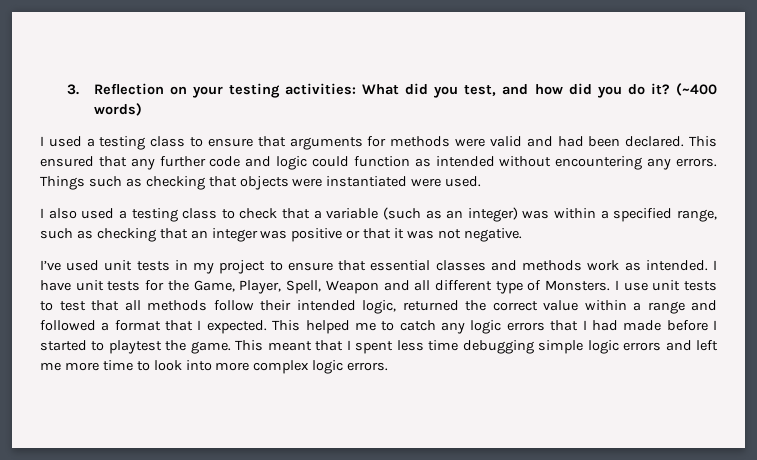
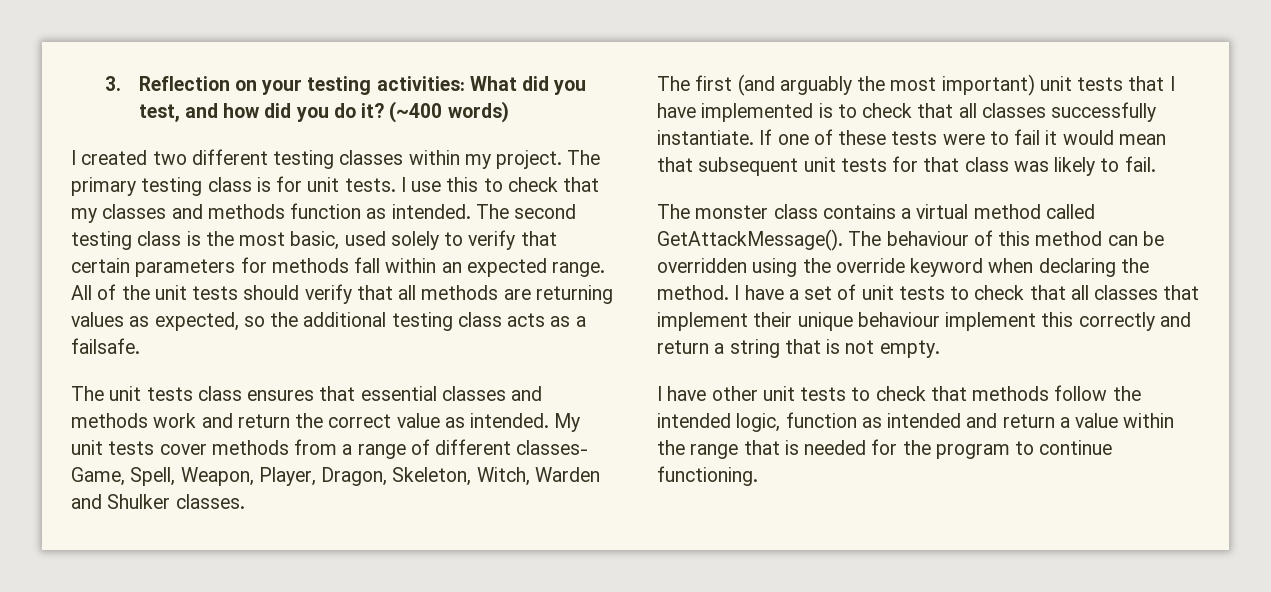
[48,136,718,150] [40,156,718,170] [40,176,482,190] [40,207,718,222] [40,228,522,242] [40,260,333,274] used a testing class to ensure that arguments for methods were valid and had been declared. This ensured that any further code and logic could function as intended without encountering any errors. Things such as checking that objects were instantiated were used. // I also used a testing class to check that a variable (such as an integer) was within a specified range, such as checking that an integer was positive or that it was not negative. // I’ve used unit tests in my project to ensure -> [81,149,601,169] [71,176,600,196] [71,203,577,223] [71,230,557,250] [71,257,606,277] [71,284,613,304] [71,312,586,331] [71,338,140,354] [71,386,315,401] created two different testing classes within my project. The primary testing class is for unit tests. I use this to check that my classes and methods function as intended. The second testing class is the most basic, used solely to verify that certain parameters for methods fall within an expected range. All of the unit tests should verify that all methods are returning values as expected, so the additional testing class acts as a failsafe. // The unit tests class ensures
[624,260,718,271] [40,280,717,294] [40,300,141,311] as intended. I have unit tests for the Game, Player, Spell, Weapon and all different type of Monsters. I use unit tests to test that all -> [201,413,581,432] [71,439,589,459] [71,467,600,486] [71,494,245,509] [657,74,1175,96] [657,102,1157,122] [657,129,1166,145] [657,156,1156,176] [657,204,1095,219] [657,229,1164,251] [657,258,1149,277] [657,284,1200,300] [657,312,1191,331] [657,339,940,358] [657,386,967,401] and return the correct value as intended. My unit tests cover methods from a range of different classes- Game, Spell, Weapon, Player, Dragon, Skeleton, Witch, Warden and Shulker classes. // The first (and arguably the most important) unit tests that I have implemented is to check that all classes successfully instantiate. If one of these tests were to fail it would mean that subsequent unit tests for that class was likely to fail. // The monster class contains a virtual method called GetAttackMessage(). The behaviour of this method can be overridden using the override keyword when declaring the method. I have a set of unit tests to check that all classes that implement their unique behaviour implement this correctly and return a string that is not empty. // I have other unit tests to check that
[260,300,291,311] their -> [1112,386,1141,401] the
[402,300,717,314] [40,320,717,334] [40,340,719,354] [40,360,389,374] returned the correct value within a range and followed a format that I expected. This helped me to catch any logic errors that I had made before I started to playtest the game. This meant that I spent less time debugging simple logic errors and left me more time to look into more complex logic errors. -> [785,412,1175,428] [657,439,1113,459] [657,466,758,486] function as intended and return a value within the range that is needed for the program to continue functioning.

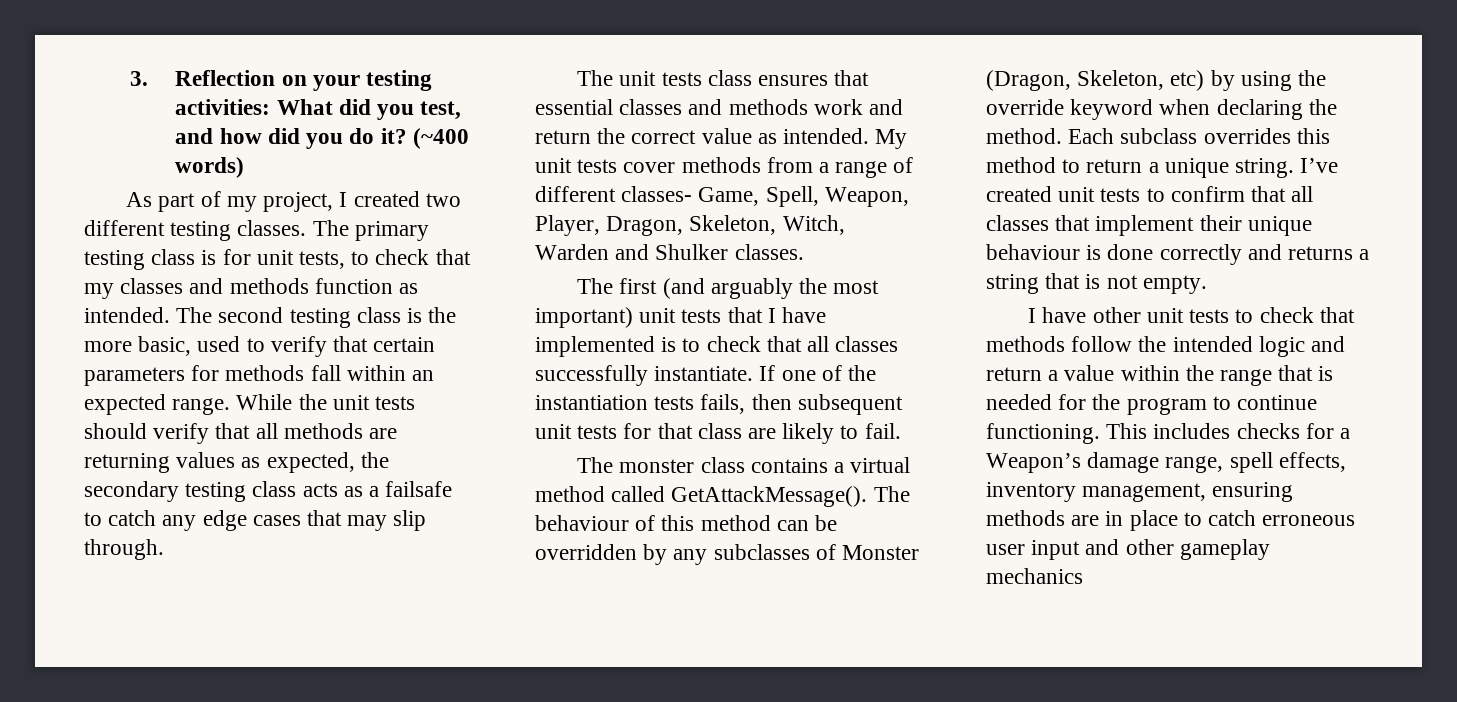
(509, 112) none -> [126,191,334,212] As part of my project,
[339,150,563,169] classes within my project. -> [237,220,307,236] classes.
[344,177,479,192] tests. I use this -> [299,251,346,269] tests,
[239,232,286,246] most -> [84,341,132,352] more
[390,231,439,250] solely -> (241, 344) none
[71,284,117,300] All of -> [236,394,293,410] While
[243,312,387,327] so the additional -> [360,452,389,468] [84,481,179,502] the secondary
[71,338,140,354] failsafe. -> [385,481,453,497] [84,510,427,531] [84,539,164,560] failsafe to catch any edge cases that may slip through.
[838,129,1166,145] [657,157,693,172] these tests were to fail it would mean that -> [848,365,877,381] [535,394,792,414] the instantiation tests fails, then
[1013,161,1049,172] was -> [748,428,777,439] are
(747, 265) none -> [643,544,920,565] [986,70,1235,91] by any subclasses of Monster (Dragon, Skeleton, etc) by
[734,284,1025,300] I have a set of unit tests to check -> [1068,128,1330,144] [986,157,1339,178] [986,186,1245,202] Each subclass overrides this method to return a unique string. I’ve created unit tests to confirm
[945,312,1074,331] implement this -> [1086,244,1154,260] is done
[657,340,709,354] return -> [1288,246,1354,260] returns
[736,412,962,432] logic, function as intended -> [1258,336,1305,357] logic
(758, 476) none -> [1106,423,1351,439] [986,452,1346,473] [986,482,1294,502] [986,510,1356,531] [986,539,1270,560] [986,568,1083,584] This includes checks for a Weapon’s damage range, spell effects, inventory management, ensuring methods are in place to catch erroneous user input and other gameplay mechanics

